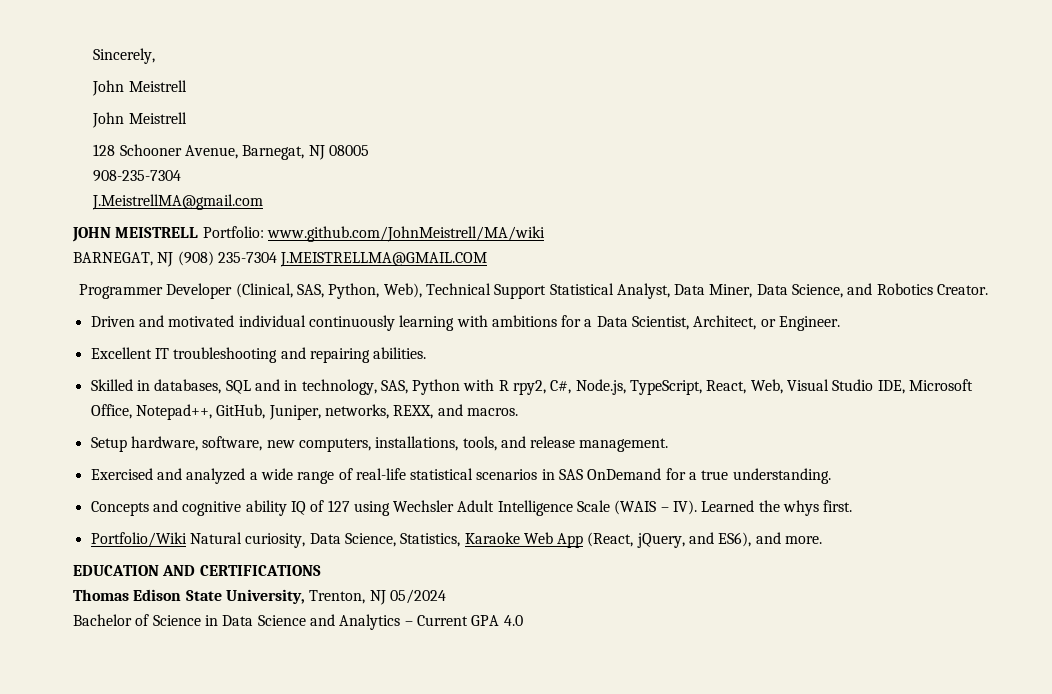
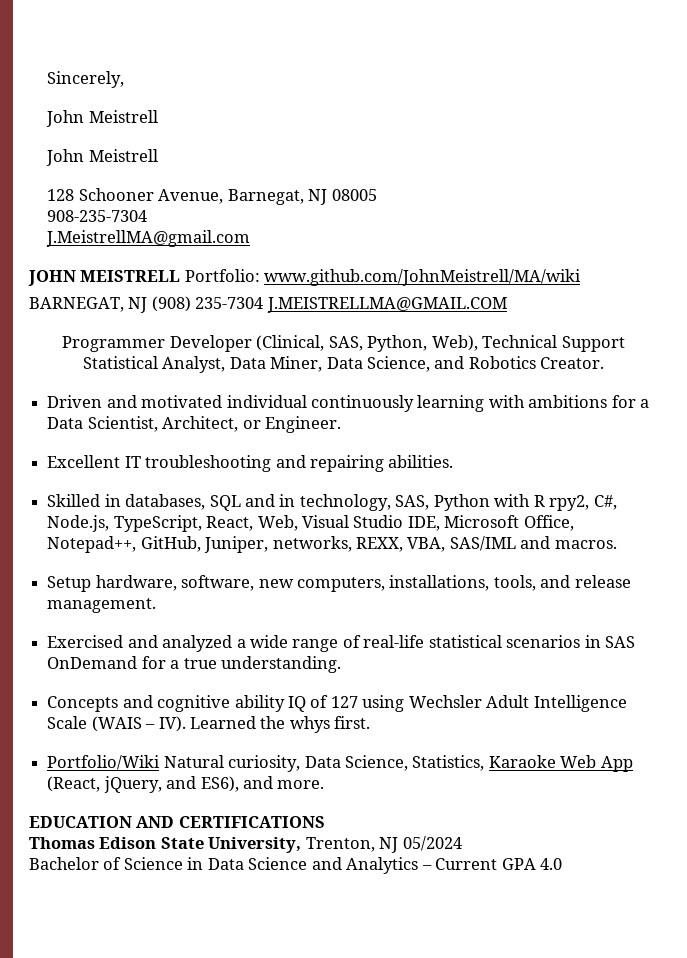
(434, 412) none -> [407,536,516,552] VBA, SAS/IML

